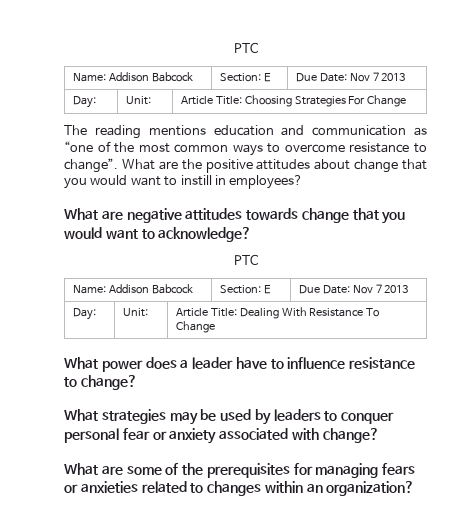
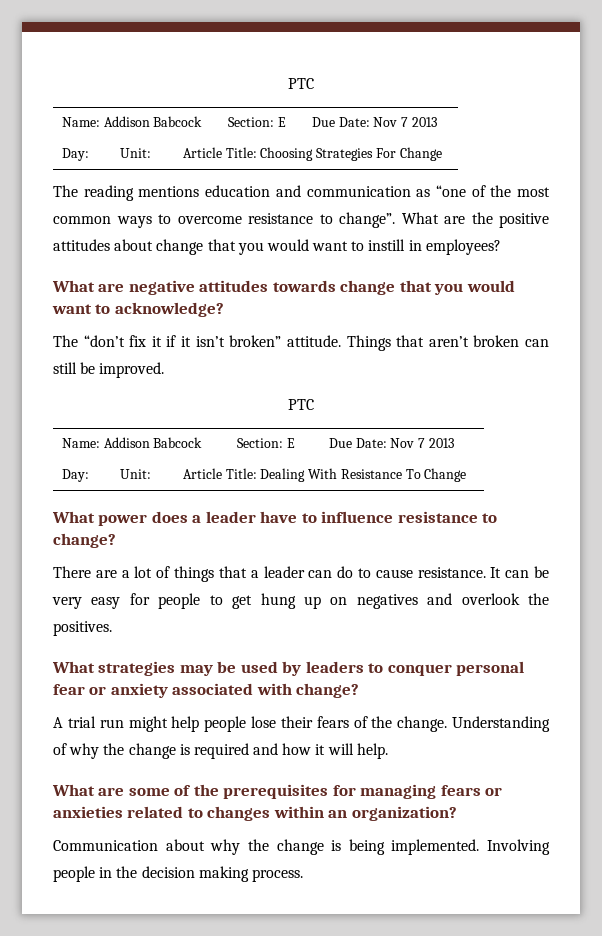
(252, 234) none -> [53,335,550,351] [53,362,165,378] // The “don’t fix it if it isn’t broken” attitude. Things that aren’t broken can still be improved.
(137, 382) none -> [53,566,549,582] [52,593,549,609] [53,621,112,636] // There are a lot of things that a leader can do to cause resistance. It can be very easy for people to get hung up on negatives and overlook the positives.
(379, 435) none -> [53,716,550,732] [53,743,388,759] // A trial run might help people lose their fears of the change. Understanding of why the change is required and how it will help.
(415, 488) none -> [53,839,550,855] [53,866,303,882] // Communication about why the change is being implemented. Involving people in the decision making process.

